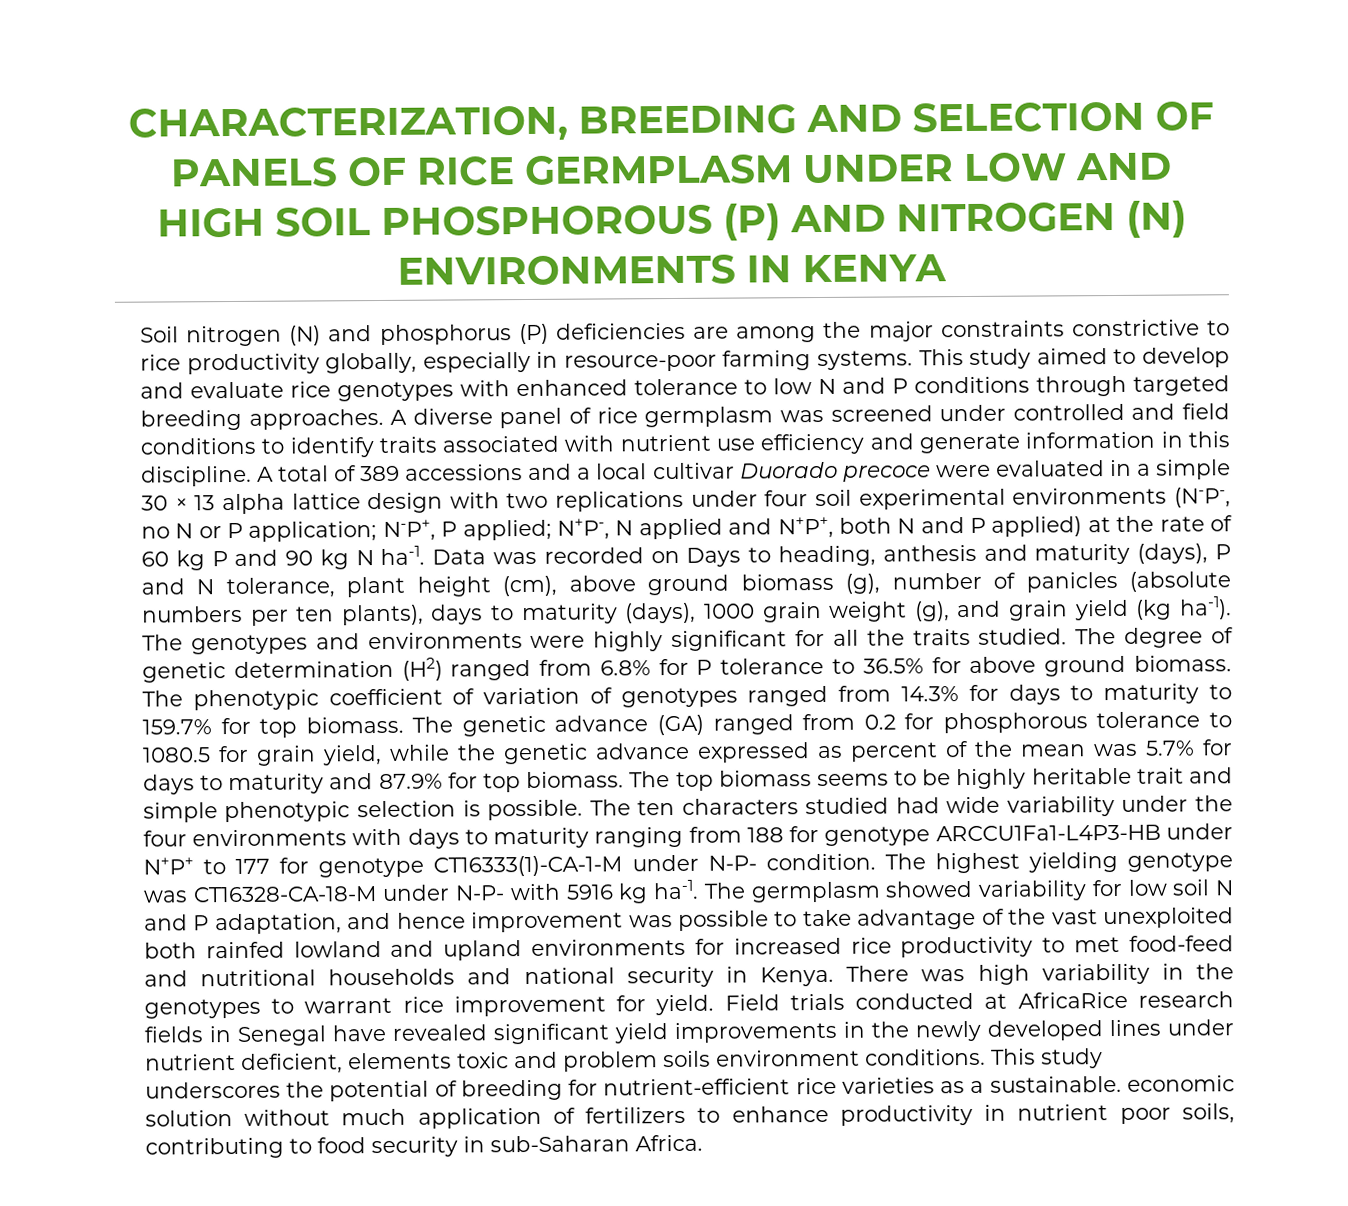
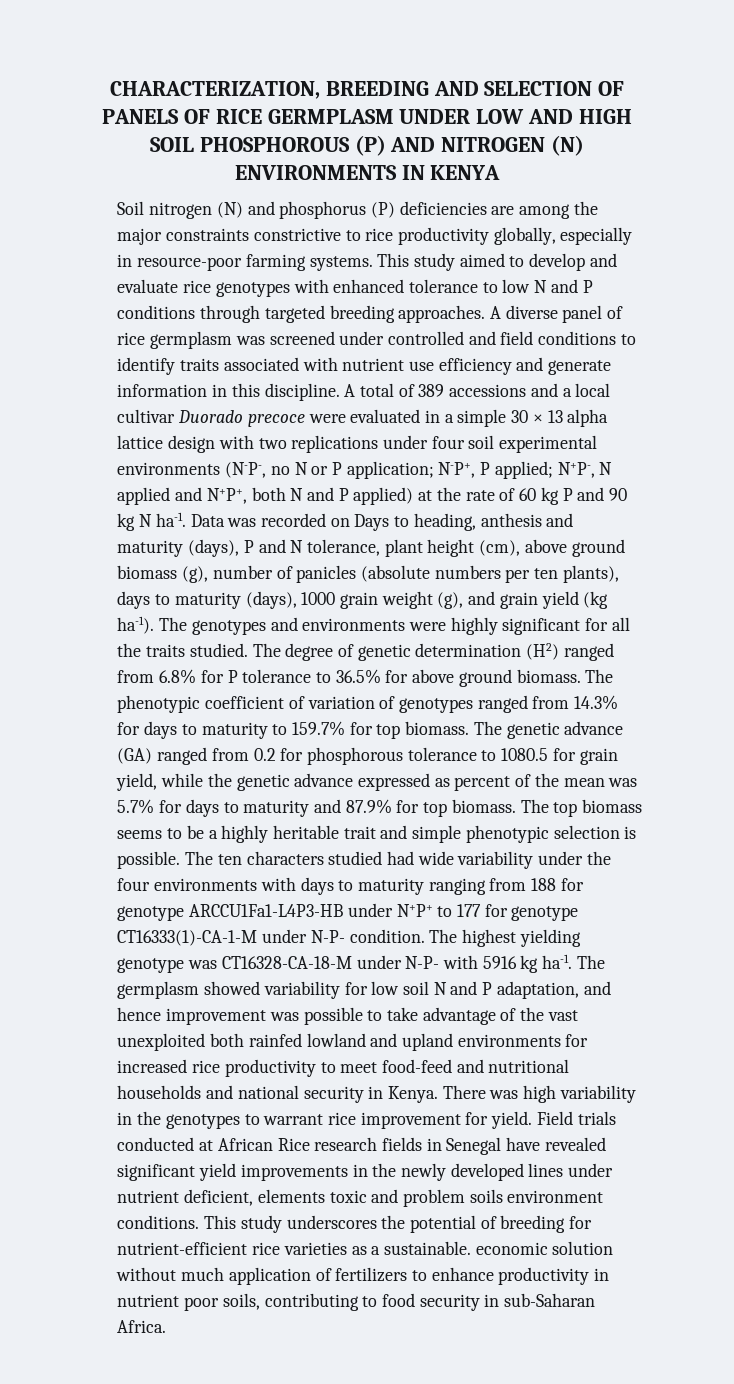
(952, 777) none -> [208,830,218,839] a
[1074,936,1121,953] met -> [340,1062,378,1073] meet
[1017,991,1128,1009] AfricaRice -> [217,1138,310,1151] African Rice

